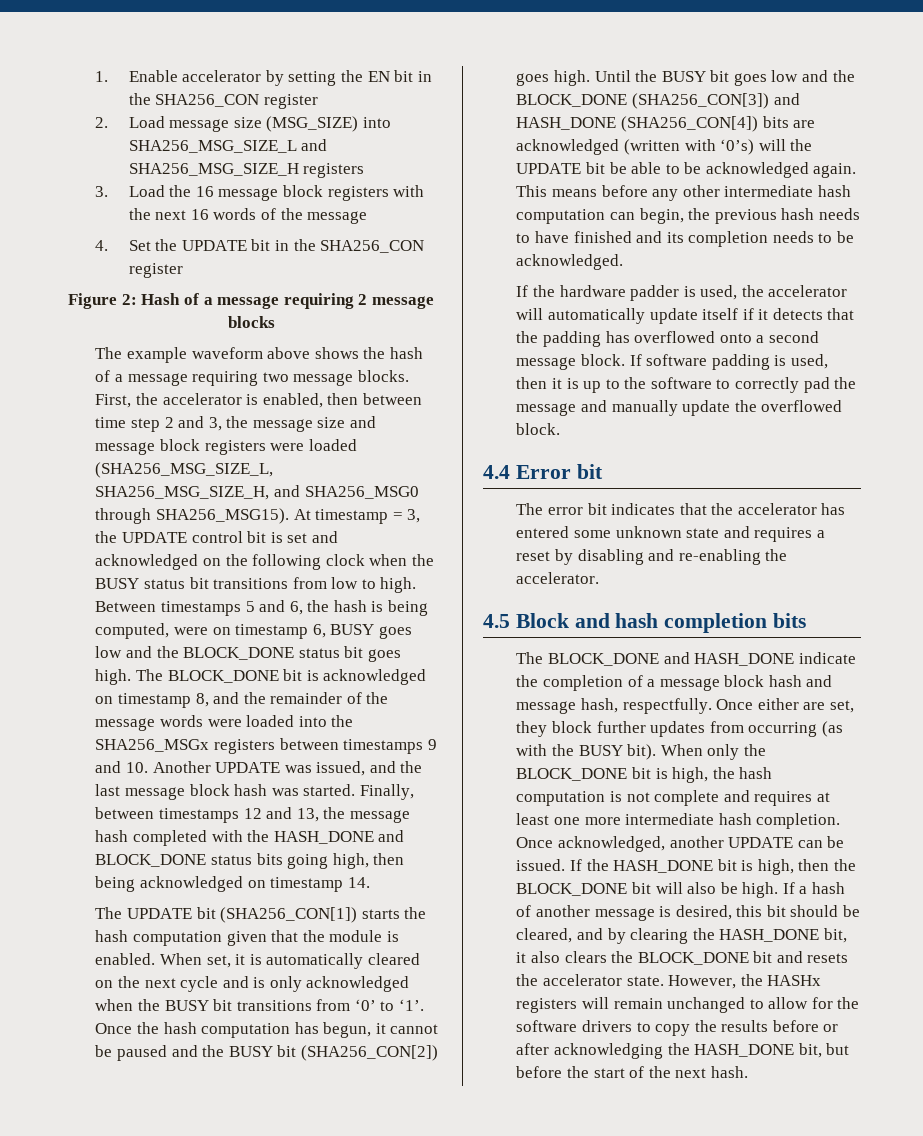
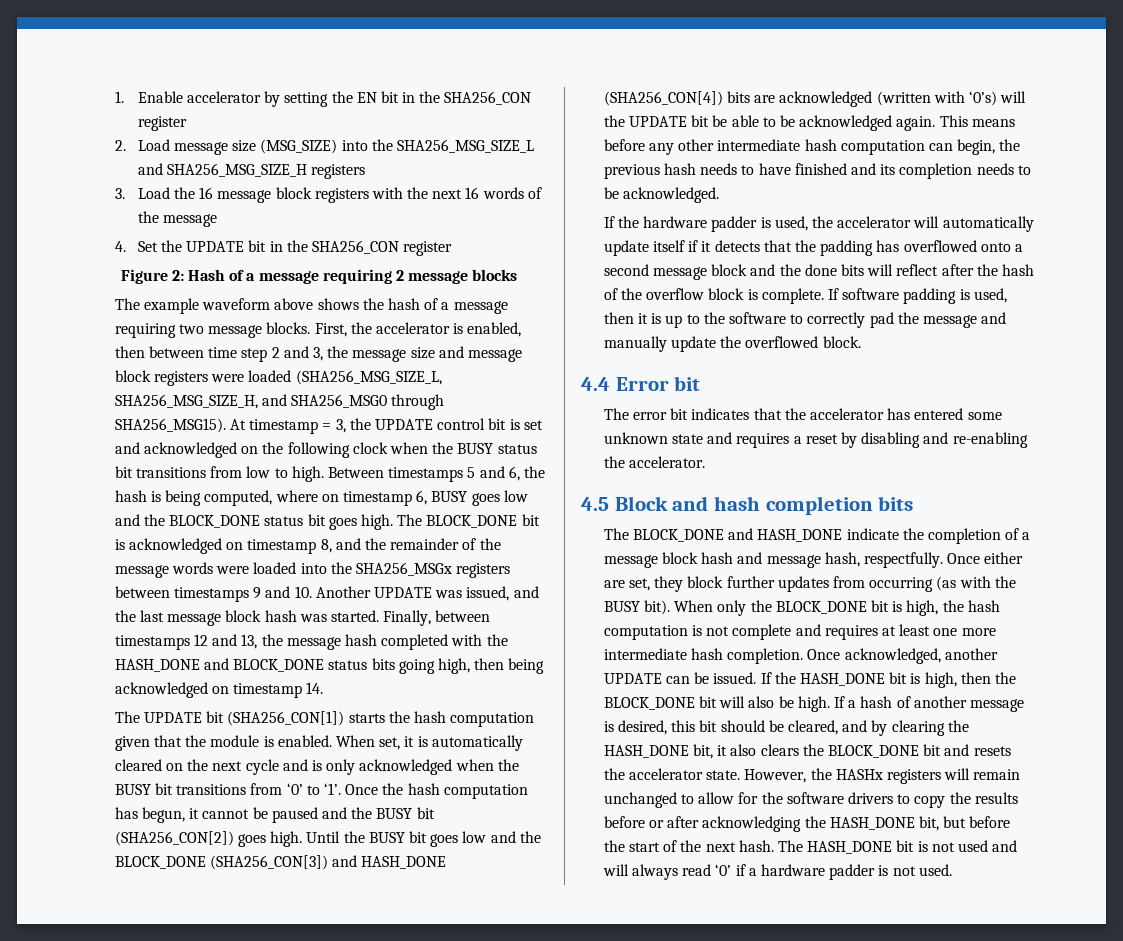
(392, 122) none -> [371,139,393,151] the
[173,627,208,635] were -> [275,490,318,502] where
[580,354,625,366] block. -> [711,264,1034,276] [603,288,824,304] block and the done bits will reflect after the hash of the overflow block is complete.
(748, 1072) none -> [778,840,1018,854] [602,864,952,880] The HASH_DONE bit is not used and will always read ‘0’ if a hardware padder is not used.

